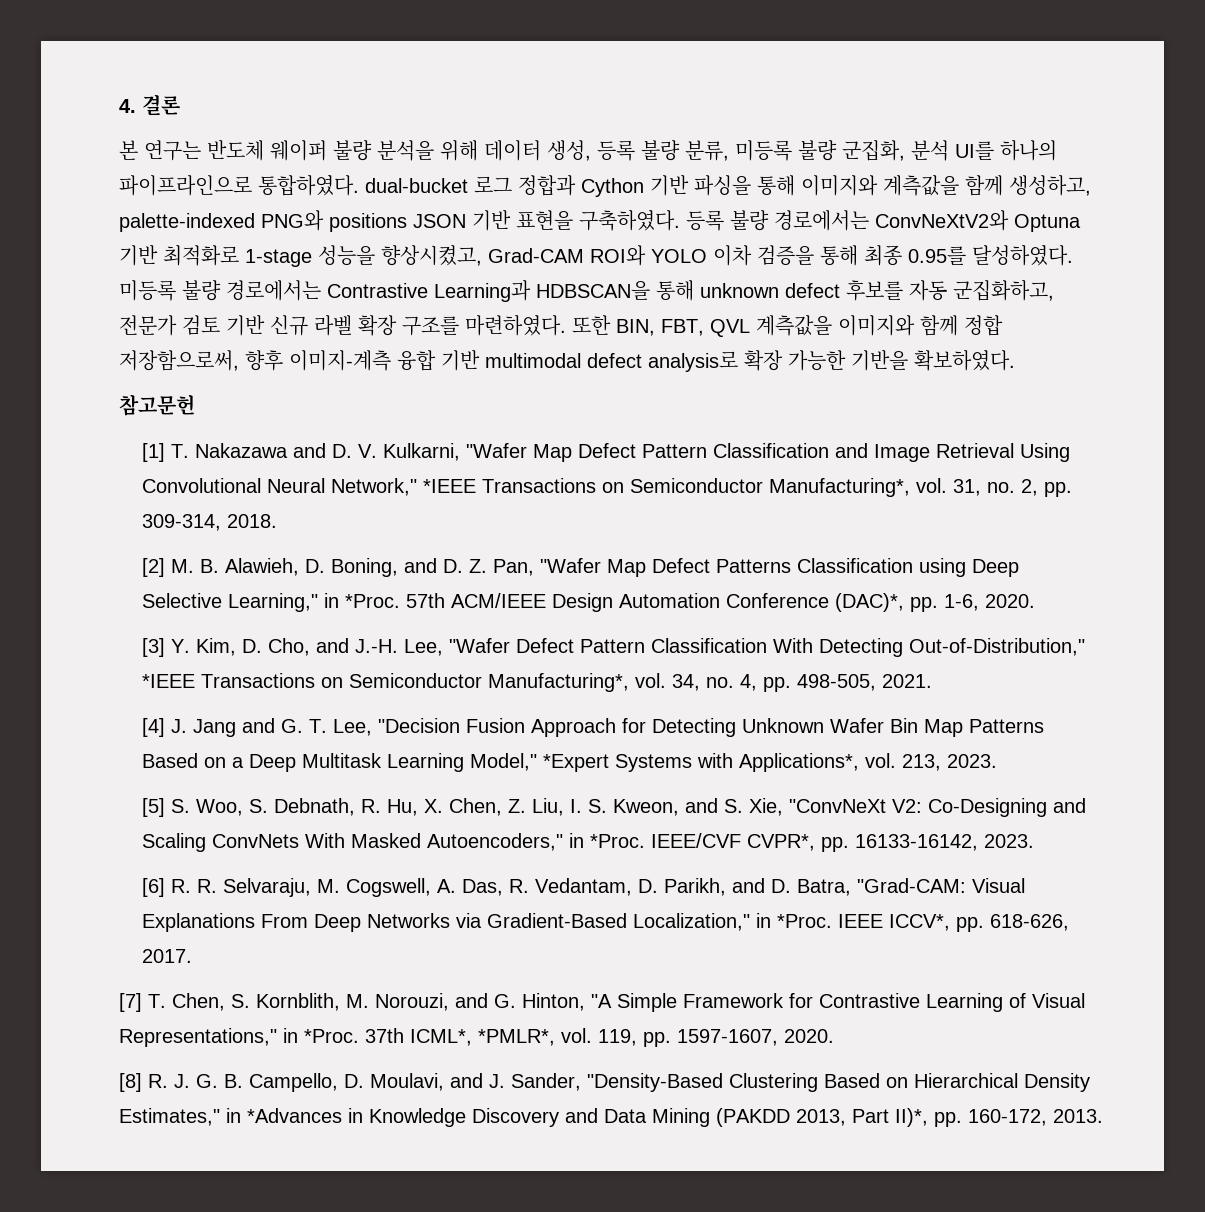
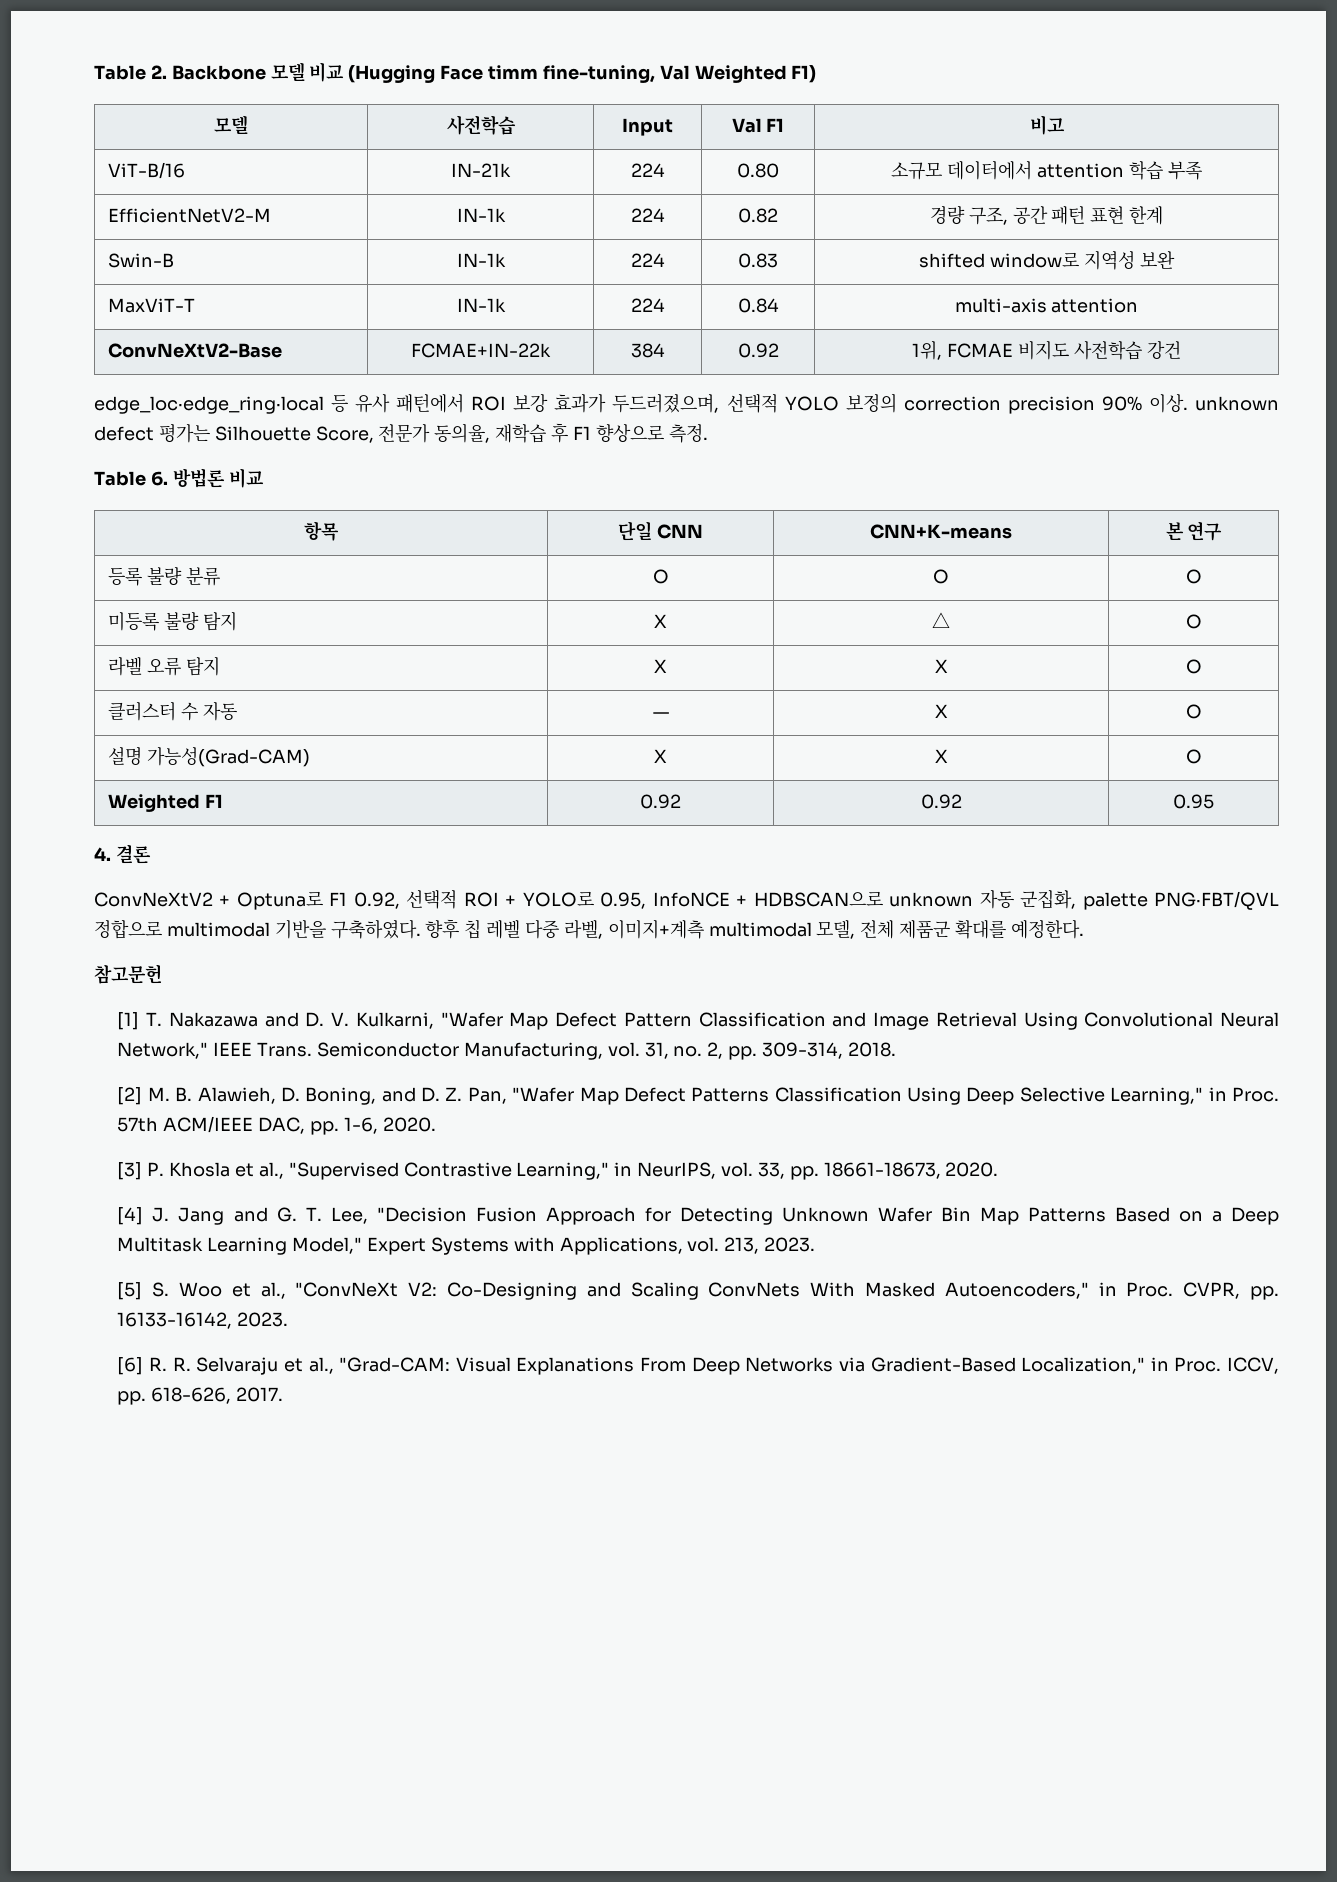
[119,94,180,116] [119,140,1057,161] [119,175,1091,197] [119,210,1081,232] [119,245,1073,267] [119,280,1054,302] [119,315,1003,337] [119,350,1015,372] 4. 결론 // 본 연구는 반도체 웨이퍼 불량 분석을 위해 데이터 생성, 등록 불량 분류, 미등록 불량 군집화, 분석 UI를 하나의 파이프라인으로 통합하였다. dual-bucket 로그 정합과 Cython 기반 파싱을 통해 이미지와 계측값을 함께 생성하고, palette-indexed PNG와 positions JSON 기반 표현을 구축하였다. 등록 불량 경로에서는 ConvNeXtV2와 Optuna 기반 최적화로 1-stage 성능을 향상시켰고, Grad-CAM ROI와 YOLO 이차 검증을 통해 최종 0.95를 달성하였다. 미등록 불량 경로에서는 Contrastive Learning과 HDBSCAN을 통해 unknown defect 후보를 자동 군집화하고, 전문가 검토 기반 신규 라벨 확장 구조를 마련하였다. 또한 BIN, FBT, QVL 계측값을 이미지와 함께 정합 저장함으로써, 향후 이미지-계측 융합 기반 multimodal defect analysis로 확장 가능한 기반을 확보하였다. -> [94,62,817,83] [214,115,248,134] [446,115,516,135] [622,118,673,136] [731,118,785,133] [1029,115,1065,135] [108,162,186,179] [451,163,511,177] [630,163,665,177] [737,163,779,178] [891,160,1202,180] [108,208,272,223] [456,208,506,222] [630,208,665,222] [738,208,778,223] [929,206,1164,225] [108,253,175,268] [456,253,506,267] [630,253,665,267] [738,253,778,268] [919,250,1175,270] [108,298,196,313] [456,298,506,312] [630,298,665,312] [737,298,779,313] [954,298,1139,313] [108,343,283,358] [411,343,551,358] [630,343,665,358] [737,343,779,358] [912,340,1181,360] [94,393,1279,414] [94,423,708,443] [94,468,264,488] [304,521,339,541] [618,521,703,541] [870,524,1012,539] [1165,521,1223,541] [108,567,221,586] [652,569,669,584] [933,569,949,584] [1185,569,1202,584] [108,611,238,631] [654,614,667,628] [932,612,950,628] [1185,614,1202,629] [108,656,221,676] [654,659,667,673] [934,659,948,673] [1185,659,1202,674] [108,701,238,721] [652,712,669,718] [934,704,948,718] [1185,704,1202,719] [108,746,311,767] [654,749,667,763] [934,749,948,763] [1185,749,1202,764] [108,794,224,812] [640,794,681,809] [920,794,962,809] [1173,794,1214,809] [94,844,151,864] [94,889,1279,910] [94,919,1084,939] Table 2. Backbone 모델 비교 (Hugging Face timm fine-tuning, Val Weighted F1) // 모델 | 사전학습 | Input | Val F1 | 비고 // ViT-B/16 | IN-21k | 224 | 0.80 | 소규모 데이터에서 attention 학습 부족 // EfficientNetV2-M | IN-1k | 224 | 0.82 | 경량 구조, 공간 패턴 표현 한계 // Swin-B | IN-1k | 224 | 0.83 | shifted window로 지역성 보완 // MaxViT-T | IN-1k | 224 | 0.84 | multi-axis attention // ConvNeXtV2-Base | FCMAE+IN-22k | 384 | 0.92 | 1위, FCMAE 비지도 사전학습 강건 // edge_loc·edge_ring·local 등 유사 패턴에서 ROI 보강 효과가 두드러졌으며, 선택적 YOLO 보정의 correction precision 90% 이상. unknown defect 평가는 Silhouette Score, 전문가 동의율, 재학습 후 F1 향상으로 측정. // Table 6. 방법론 비교 // 항목 | 단일 CNN | CNN+K-means | 본 연구 // 등록 불량 분류 | O | O | O // 미등록 불량 탐지 | X | △ | O // 라벨 오류 탐지 | X | X | O // 클러스터 수 자동 | — | X | O // 설명 가능성(Grad-CAM) | X | X | O // Weighted F1 | 0.92 | 0.92 | 0.95 // 4. 결론 // ConvNeXtV2 + Optuna로 F1 0.92, 선택적 ROI + YOLO로 0.95, InfoNCE + HDBSCAN으로 unknown 자동 군집화, palette PNG·FBT/QVL 정합으로 multimodal 기반을 구축하였다. 향후 칩 레벨 다중 라벨, 이미지+계측 multimodal 모델, 전체 제품군 확대를 예정한다.
[423,478,911,497] *IEEE Transactions on Semiconductor Manufacturing*, -> [213,1042,603,1060] IEEE Trans. Semiconductor Manufacturing,
[919,558,967,577] using -> [907,1087,962,1105] Using
[345,594,401,608] *Proc. -> [1232,1087,1279,1102] Proc.
[552,593,905,612] Design Automation Conference (DAC)*, -> [258,1117,306,1134] DAC,
[171,638,1086,657] [142,673,933,692] Y. Kim, D. Cho, and J.-H. Lee, "Wafer Defect Pattern Classification With Detecting Out-of-Distribution," *IEEE Transactions on Semiconductor Manufacturing*, vol. 34, no. 4, pp. 498-505, 2021. -> [147,1162,999,1180] P. Khosla et al., "Supervised Contrastive Learning," in NeurIPS, vol. 33, pp. 18661-18673, 2020.
[543,754,610,772] *Expert -> [367,1237,427,1255] Expert
[739,753,860,772] Applications*, -> [559,1237,683,1255] Applications,
[196,798,784,816] Woo, S. Debnath, R. Hu, X. Chen, Z. Liu, I. S. Kweon, and S. Xie, -> [179,1282,286,1299] Woo et al.,
[590,833,816,851] *Proc. IEEE/CVF CVPR*, -> [1126,1282,1241,1299] Proc. CVPR,
[223,878,852,897] Selvaraju, M. Cogswell, A. Das, R. Vedantam, D. Parikh, and D. Batra, -> [196,1357,334,1375] Selvaraju et al.,
[777,914,951,931] *Proc. IEEE ICCV*, -> [1174,1357,1280,1374] Proc. ICCV,
[119,993,1085,1012] [119,1028,834,1047] [119,1073,1090,1092] [119,1108,1103,1127] // [7] T. Chen, S. Kornblith, M. Norouzi, and G. Hinton, "A Simple Framework for Contrastive Learning of Visual Representations," in *Proc. 37th ICML*, *PMLR*, vol. 119, pp. 1597-1607, 2020. // [8] R. J. G. B. Campello, D. Moulavi, and J. Sander, "Density-Based Clustering Based on Hierarchical Density Estimates," in *Advances in Knowledge Discovery and Data Mining (PAKDD 2013, Part II)*, pp. 160-172, 2013. -> (284, 1394) none

